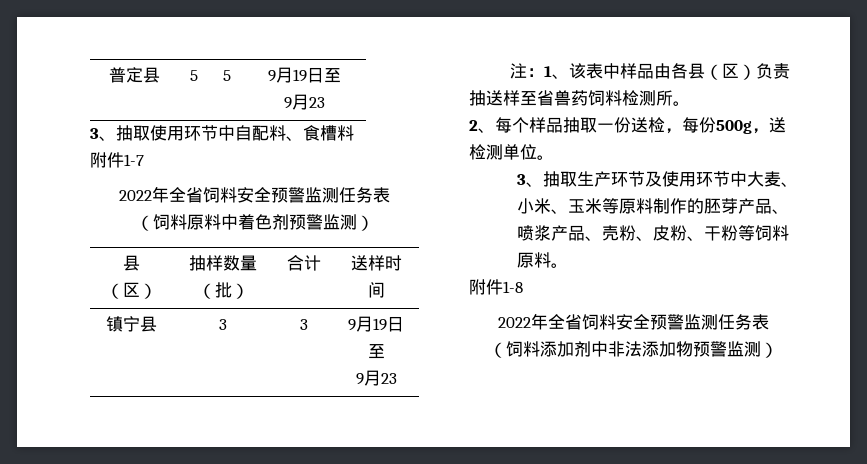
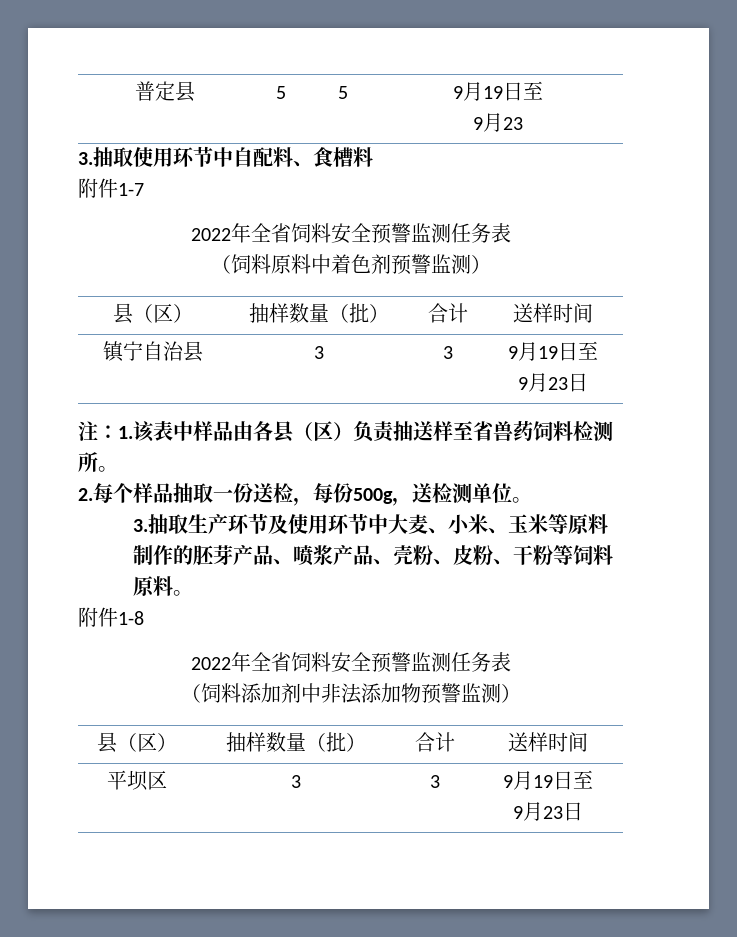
[90,128,116,141] 3、 -> [78,152,93,165] 3.
(140, 324) none -> [142,341,184,361] 自治
(397, 378) none -> [568,373,588,392] 日
[543,66,569,79] 1、 -> [118,426,133,439] 1.
[469,120,495,133] 2、 -> [78,488,93,501] 2.
[516,174,543,187] 3、 -> [132,519,148,532] 3.
(778, 350) none -> [97,732,177,753] [226,732,366,752] [414,732,455,752] [507,732,588,752] [107,770,167,791] [291,775,301,788] [429,775,440,788] [502,770,593,790] [512,802,583,821] // 县（区） | 抽样数量（批） | 合计 | 送样时间 // 平坝区 | 3 | 3 | 9月19日至 // 9月23日

